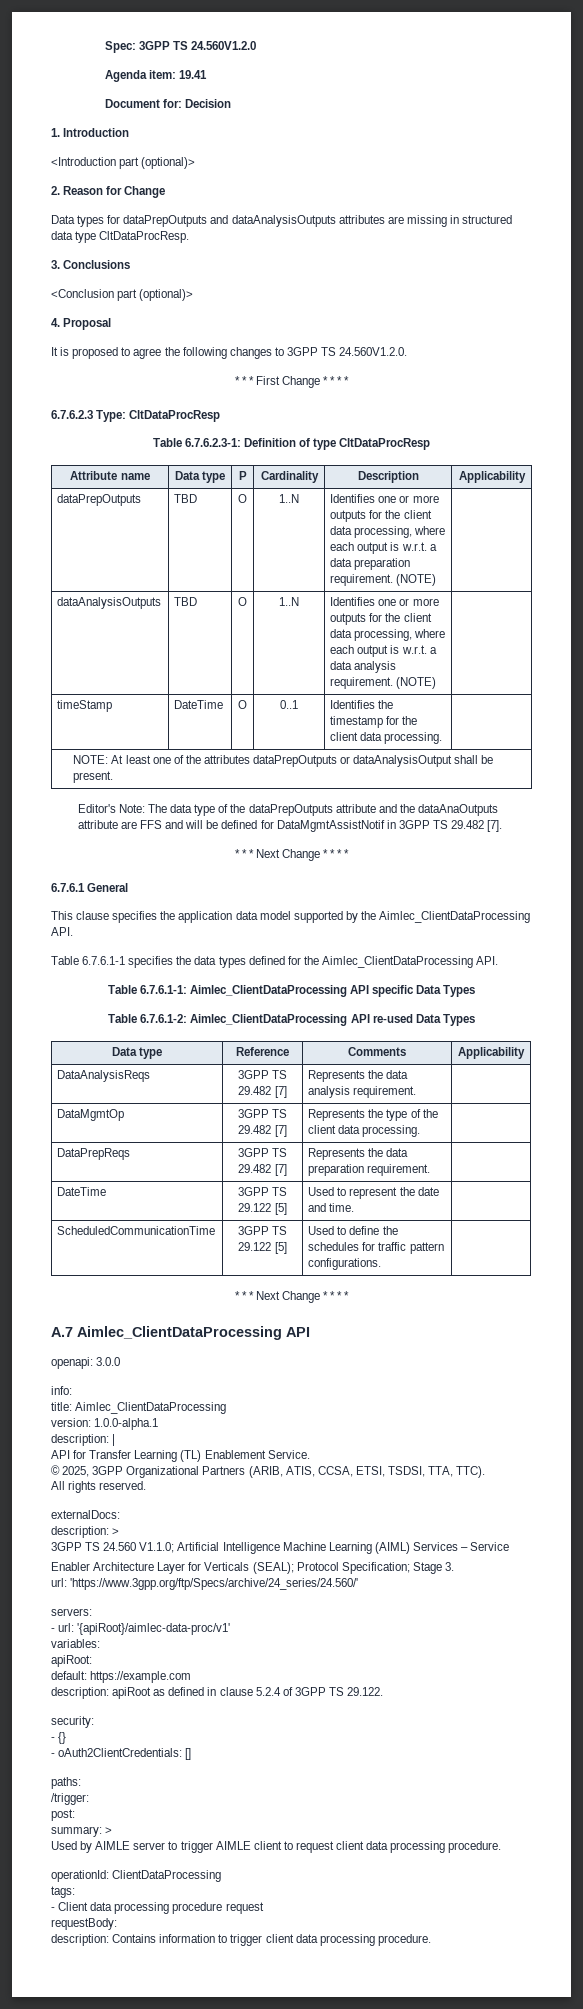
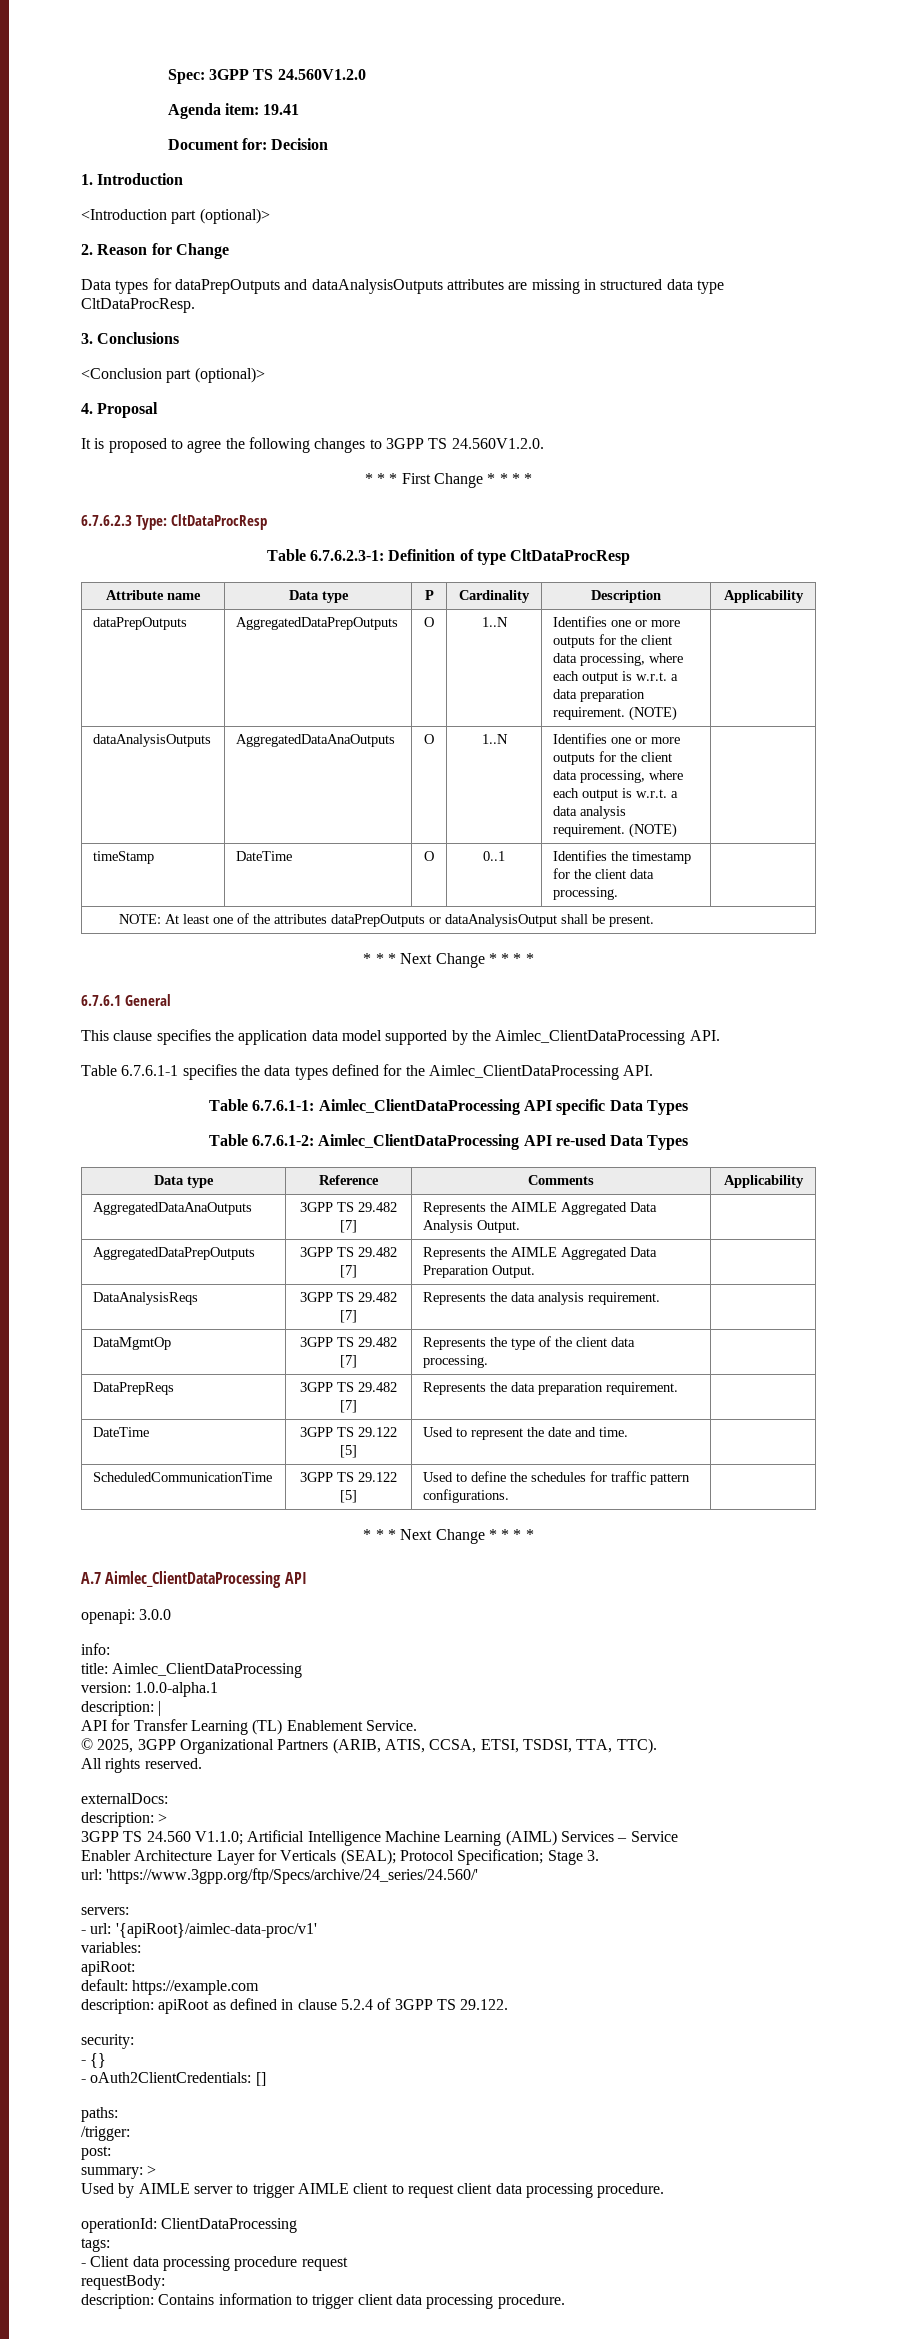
[174,494,198,503] TBD -> [236,617,399,630] AggregatedDataPrepOutputs
[174,597,198,606] TBD -> [236,734,396,747] AggregatedDataAnaOutputs
[77,804,498,816] [77,820,503,832] // Editor's Note: The data type of the dataPrepOutputs attribute and the dataAnaOutputs attribute are FFS and will be defined for DataMgmtAssistNotif in 3GPP TS 29.482 [7]. -> (655, 921) none
(525, 1053) none -> [93,1202,253,1215] [300,1202,397,1212] [340,1220,357,1233] [423,1202,658,1215] [423,1220,521,1233] [93,1247,256,1260] [300,1247,397,1257] [340,1265,357,1278] [423,1247,658,1260] [423,1265,536,1278] // AggregatedDataAnaOutputs | 3GPP TS 29.482 [7] | Represents the AIMLE Aggregated Data Analysis Output. | // AggregatedDataPrepOutputs | 3GPP TS 29.482 [7] | Represents the AIMLE Aggregated Data Preparation Output. |

